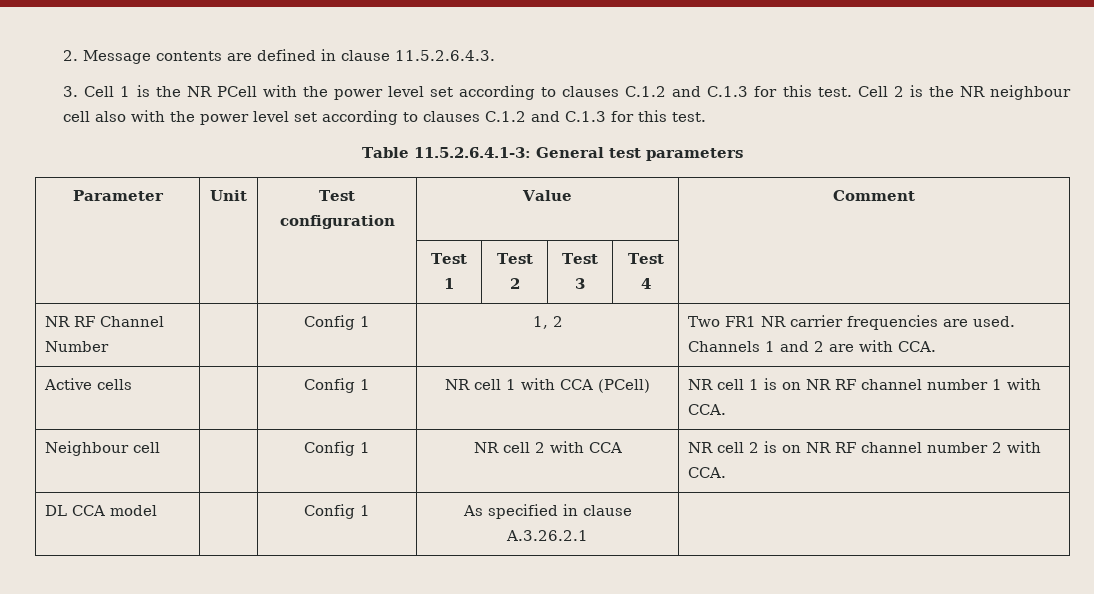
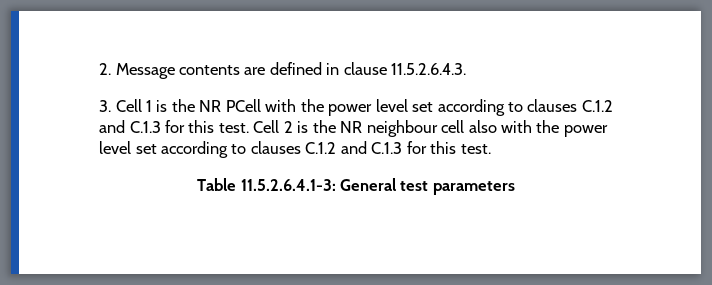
[72,190,164,201] [210,190,247,201] [319,190,356,201] [279,215,395,229] [522,190,573,201] [833,190,915,201] [431,253,468,264] [444,278,454,289] [496,253,533,264] [509,278,520,289] [562,253,599,264] [575,278,585,289] [627,253,664,264] [640,278,651,289] [45,316,165,327] [45,341,110,352] [304,315,370,330] [532,316,563,329] [688,315,1016,330] [688,340,937,352] [44,378,133,390] [304,378,370,393] [445,378,650,393] [688,378,1042,390] [688,404,727,415] [45,441,161,456] [304,441,370,456] [473,441,622,453] [688,441,1042,453] [688,467,727,478] [45,505,158,516] [304,504,370,519] [462,504,632,519] [506,530,588,541] // Parameter | Unit | Test configuration | Value | Comment // | | | Test 1 | Test 2 | Test 3 | Test 4 | // NR RF Channel Number | | Config 1 | 1, 2 | Two FR1 NR carrier frequencies are used. Channels 1 and 2 are with CCA. // Active cells | | Config 1 | NR cell 1 with CCA (PCell) | NR cell 1 is on NR RF channel number 1 with CCA. // Neighbour cell | | Config 1 | NR cell 2 with CCA | NR cell 2 is on NR RF channel number 2 with CCA. // DL CCA model | | Config 1 | As specified in clause A.3.26.2.1 | -> (515, 188) none

